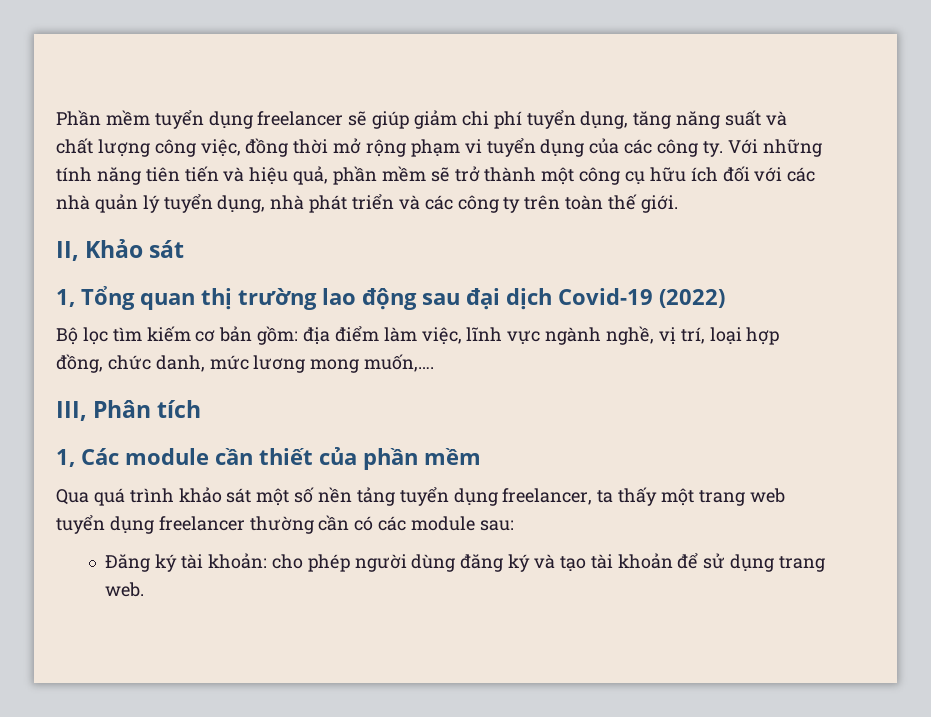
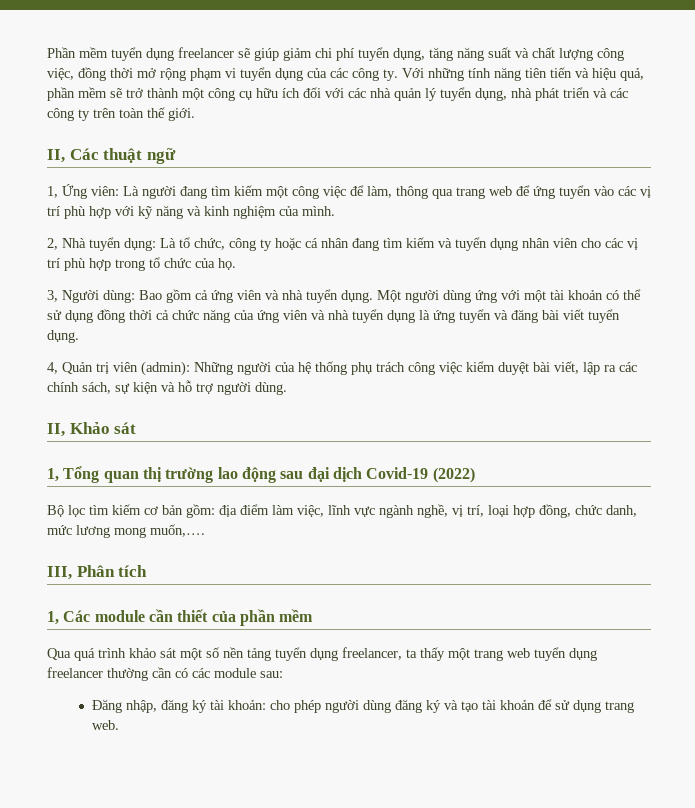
(678, 204) none -> [47,148,176,164] [47,184,651,199] [47,205,335,219] [47,237,638,251] [47,257,236,271] [47,289,641,303] [47,309,620,323] [47,330,79,343] [47,361,637,376] [47,380,287,395] // II, Các thuật ngữ // 1, Ứng viên: Là người đang tìm kiếm một công việc để làm, thông qua trang web để ứng tuyển vào các vị trí phù hợp với kỹ năng và kinh nghiệm của mình. // 2, Nhà tuyển dụng: Là tổ chức, công ty hoặc cá nhân đang tìm kiếm và tuyển dụng nhân viên cho các vị trí phù hợp trong tổ chức của họ. // 3, Người dùng: Bao gồm cả ứng viên và nhà tuyển dụng. Một người dùng ứng với một tài khoản có thể sử dụng đồng thời cả chức năng của ứng viên và nhà tuyển dụng là ứng tuyển và đăng bài viết tuyển dụng. // 4, Quản trị viên (admin): Những người của hệ thống phụ trách công việc kiểm duyệt bài viết, lập ra các chính sách, sự kiện và hỗ trợ người dùng.
(151, 563) none -> [125,699,188,713] nhập, đăng

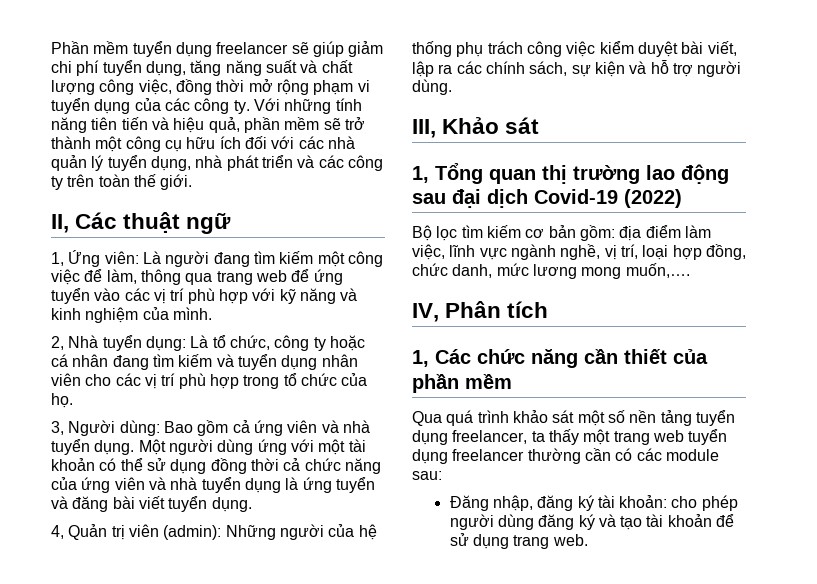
[47,423,65,437] II, -> [412,119,436,138] III,
[47,566,72,580] III, -> [412,303,439,322] IV,
[94,610,145,622] module -> [477,349,578,368] chức năng

